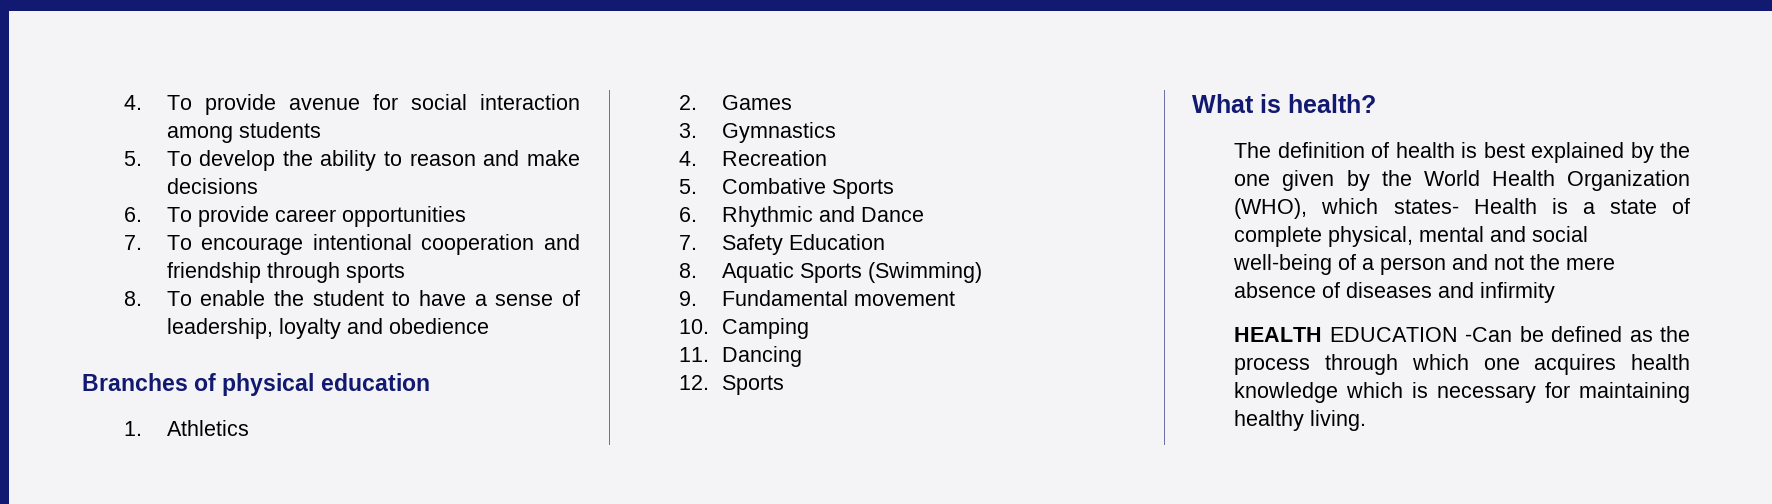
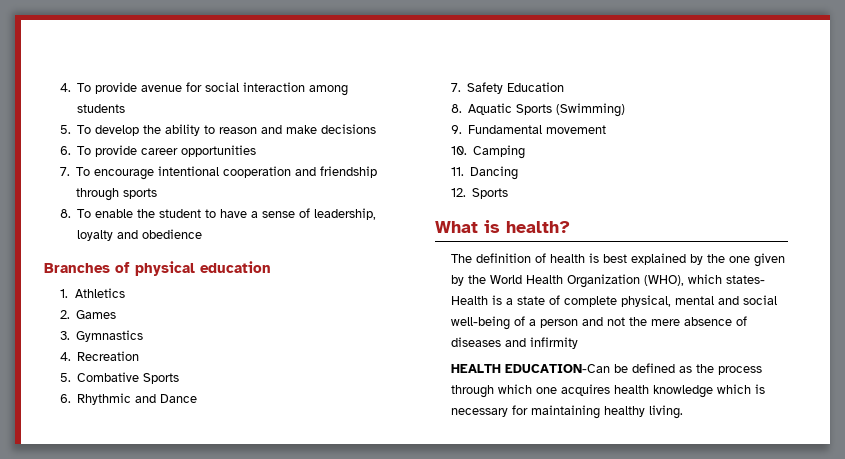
[1329,327,1513,342] EDUCATION -Can -> [504,364,610,373] EDUCATION-Can

